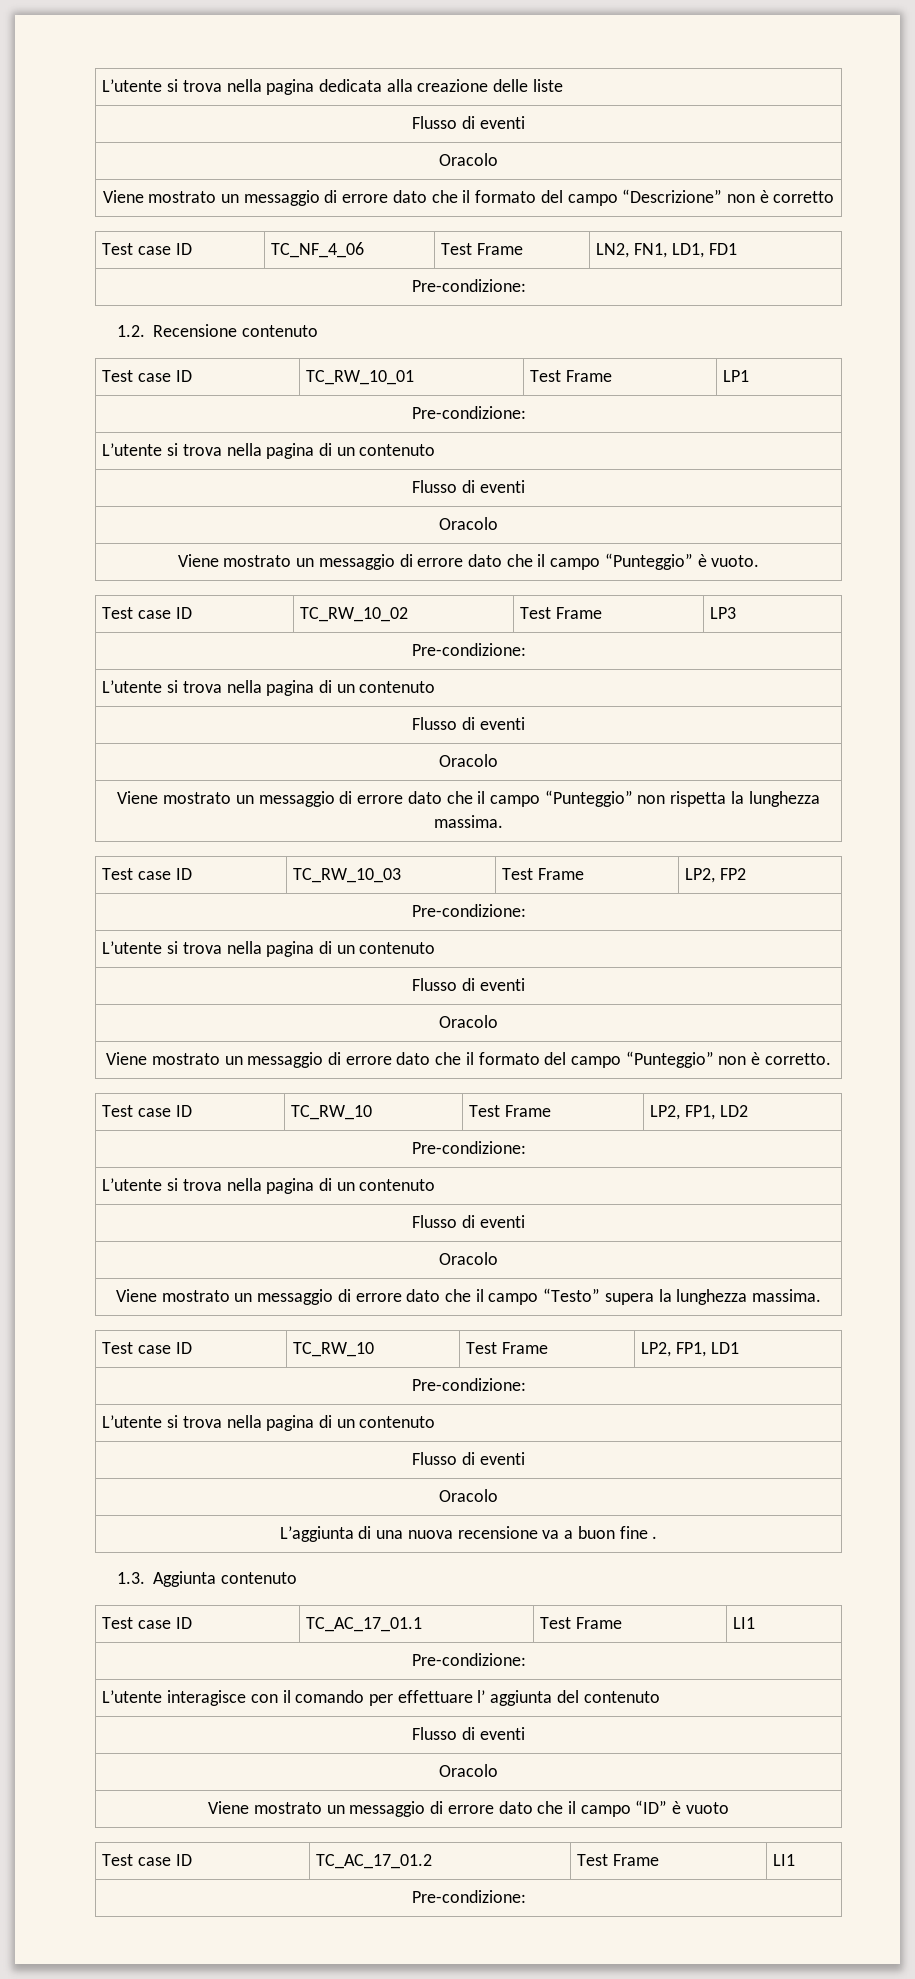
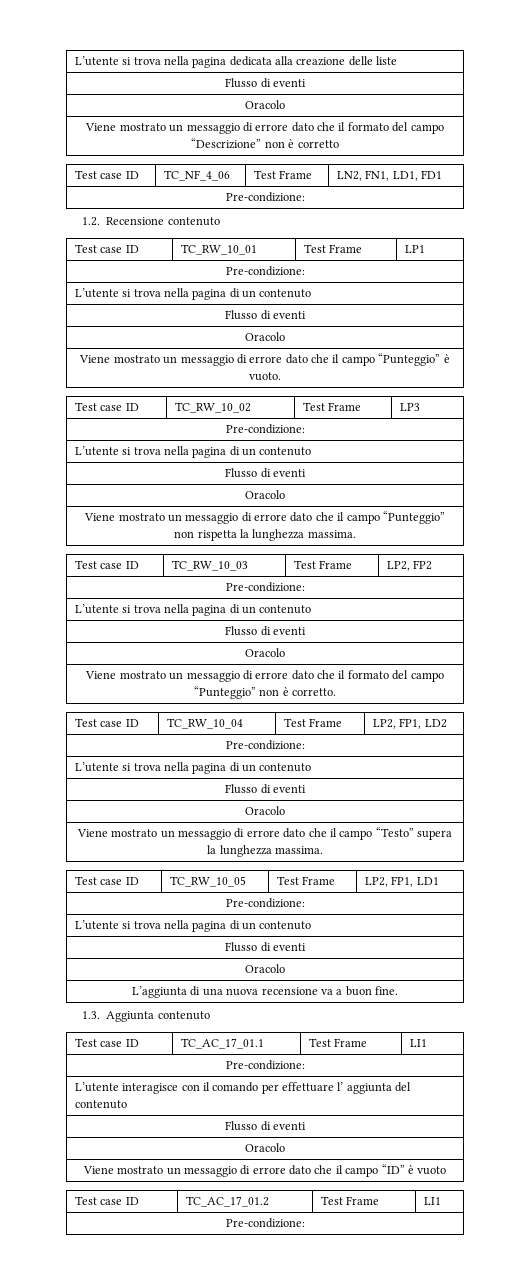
[291,1105,373,1120] TC_RW_10 -> [166,718,243,729] TC_RW_10_04
[293,1342,375,1357] TC_RW_10 -> [169,876,246,887] TC_RW_10_05
[619,1526,658,1539] fine . -> [375,986,398,995] fine.

